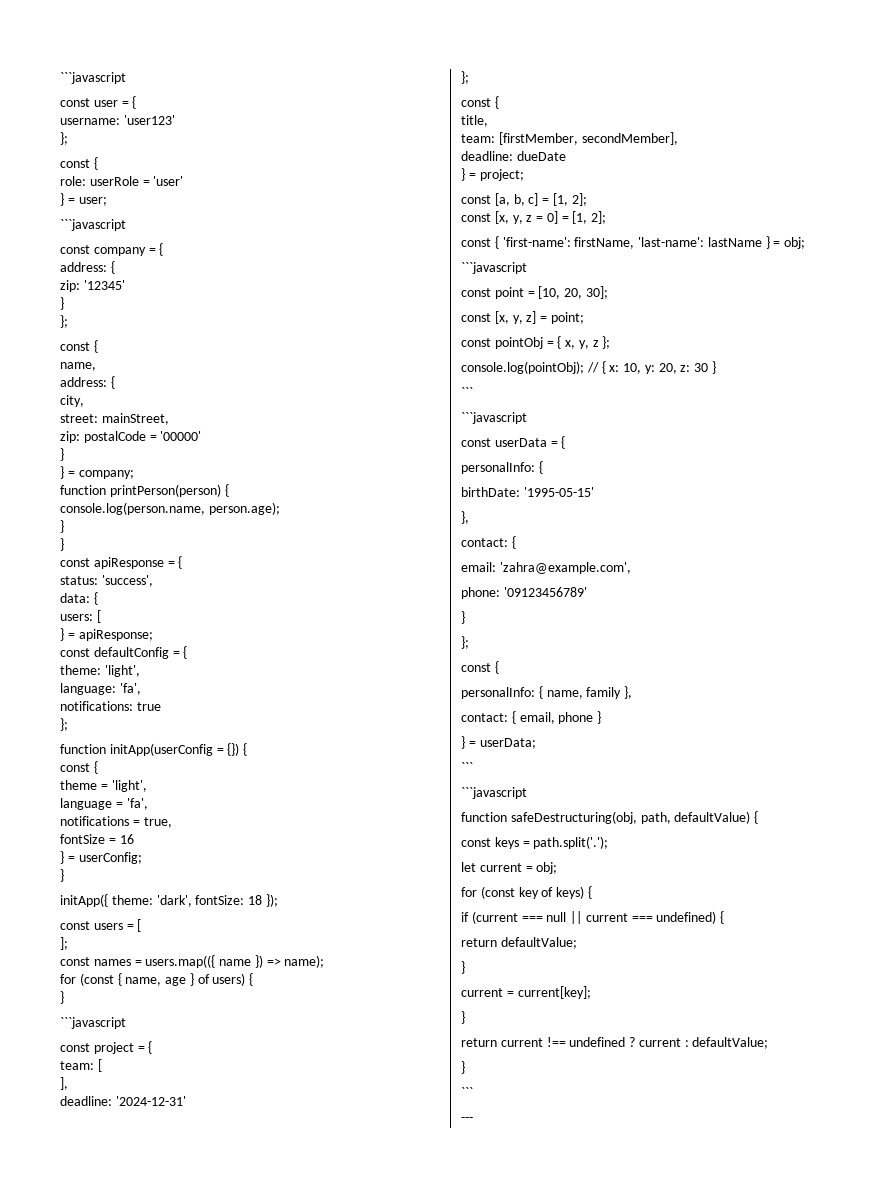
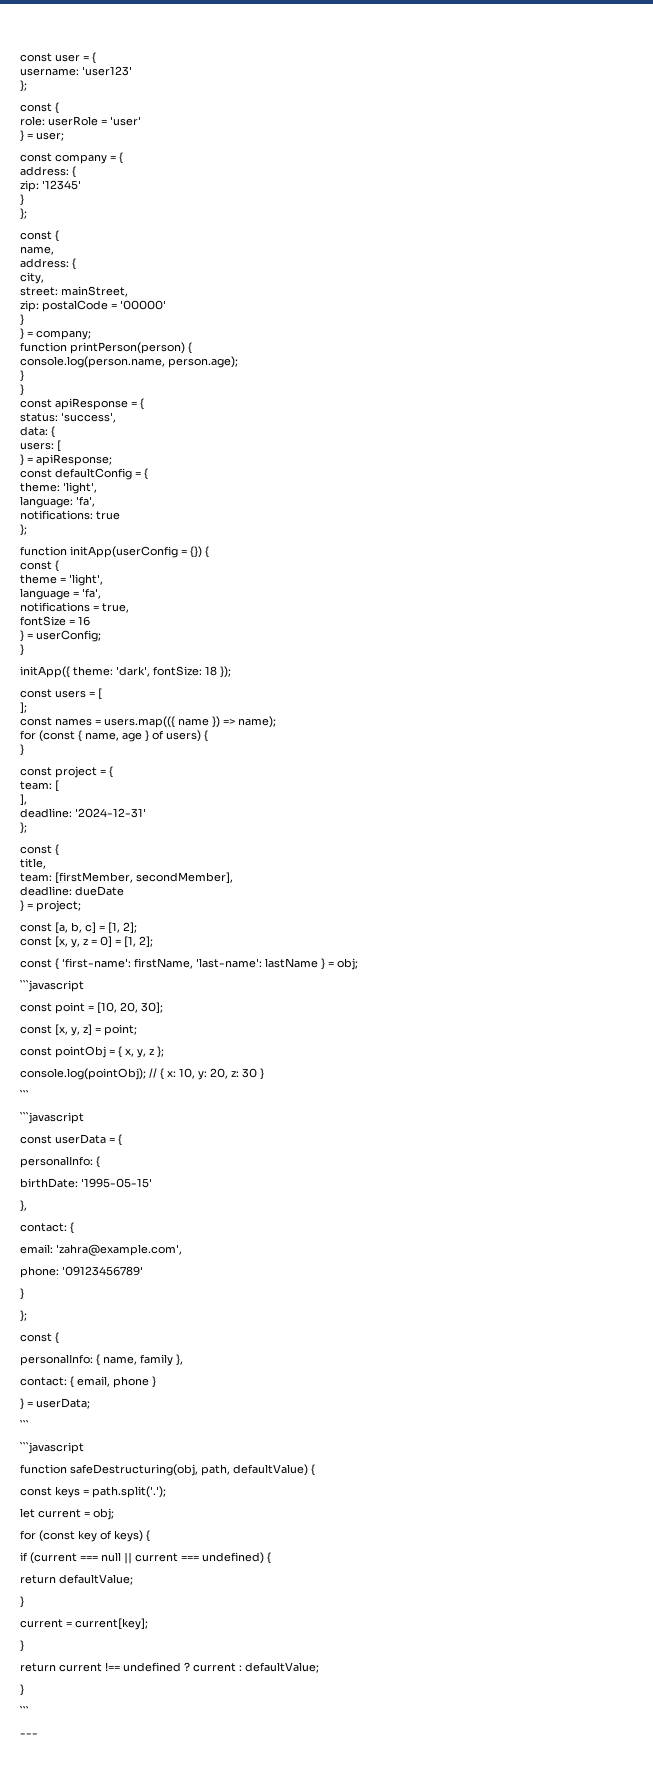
[60,72,126,84] ```javascript // -> (20, 57) none
[60,219,126,231] // ```javascript -> (64, 136) none
[60,1017,126,1029] // ```javascript -> (24, 750) none

